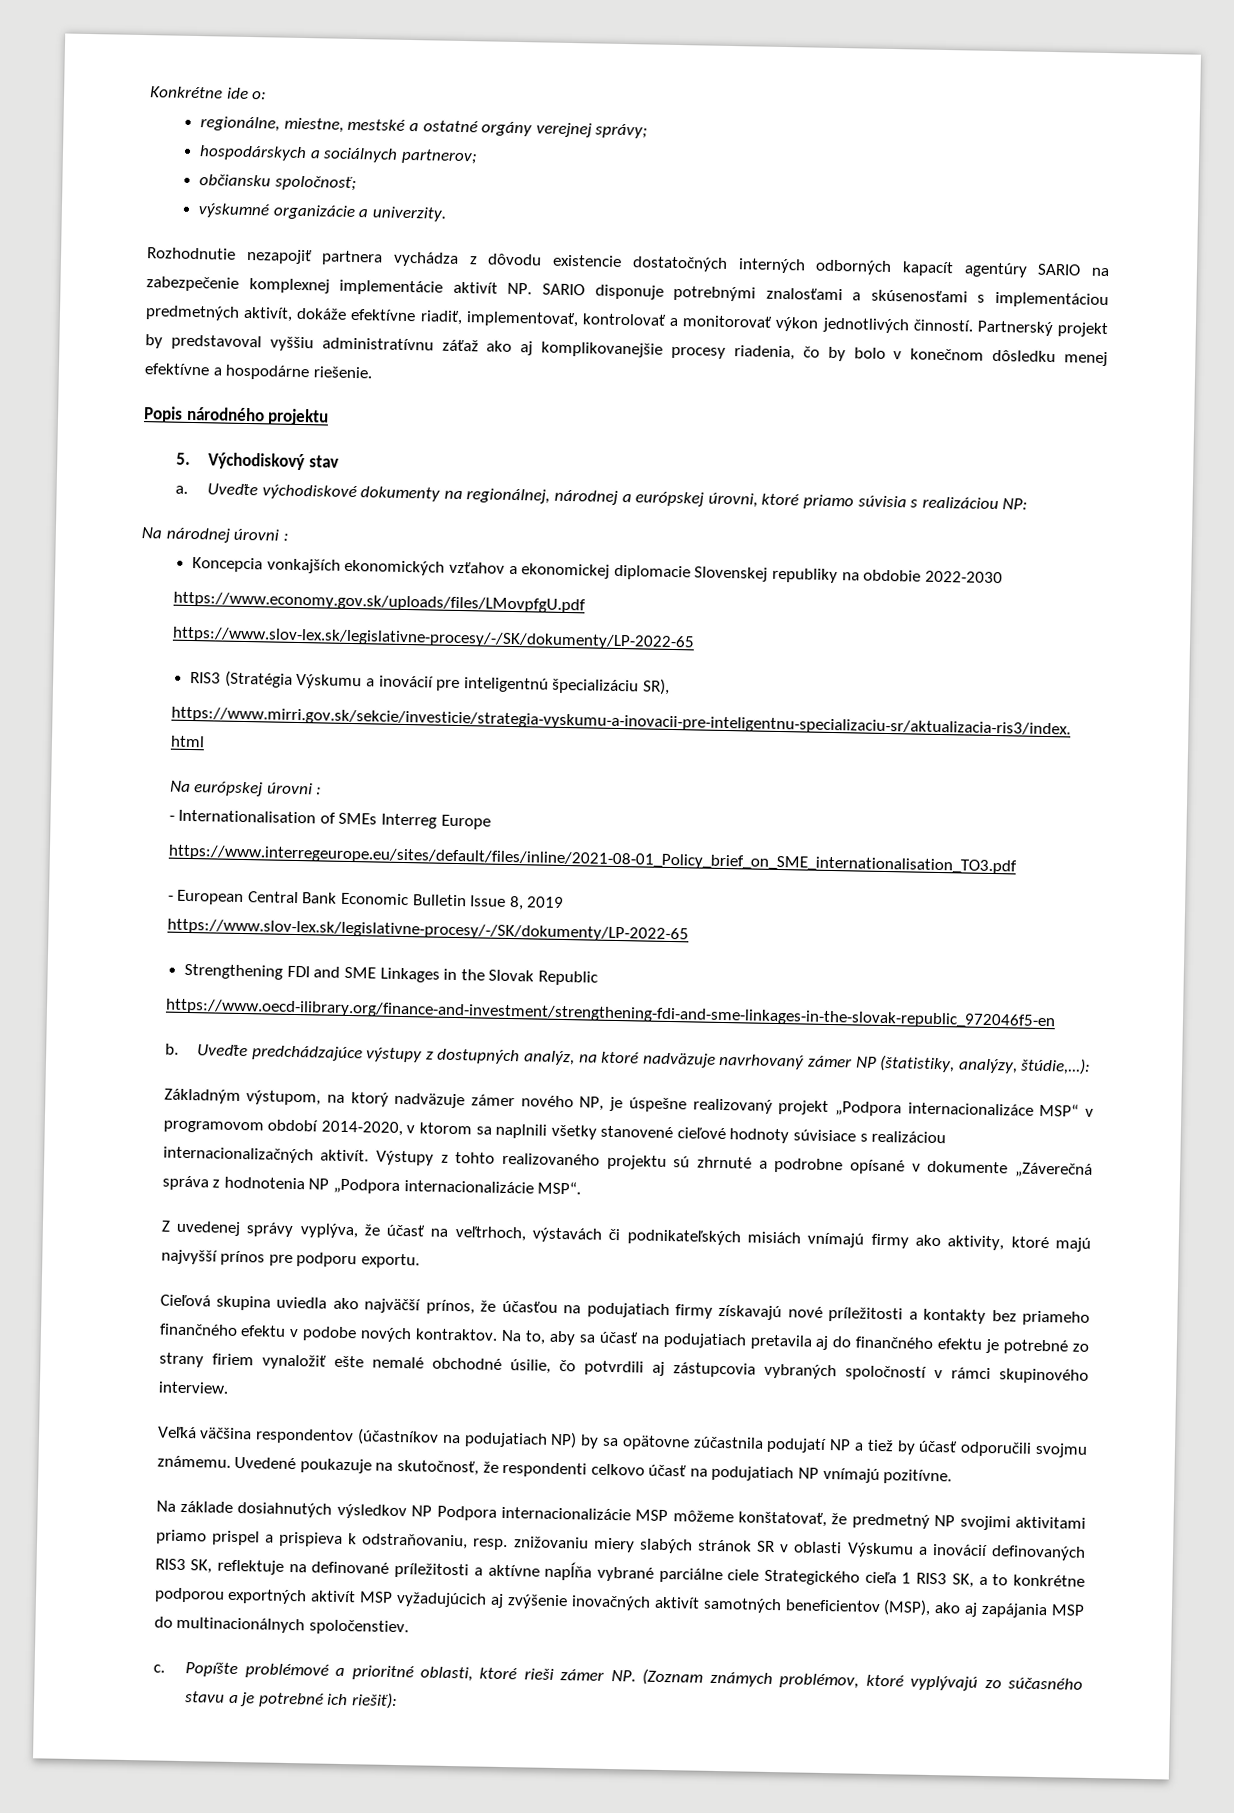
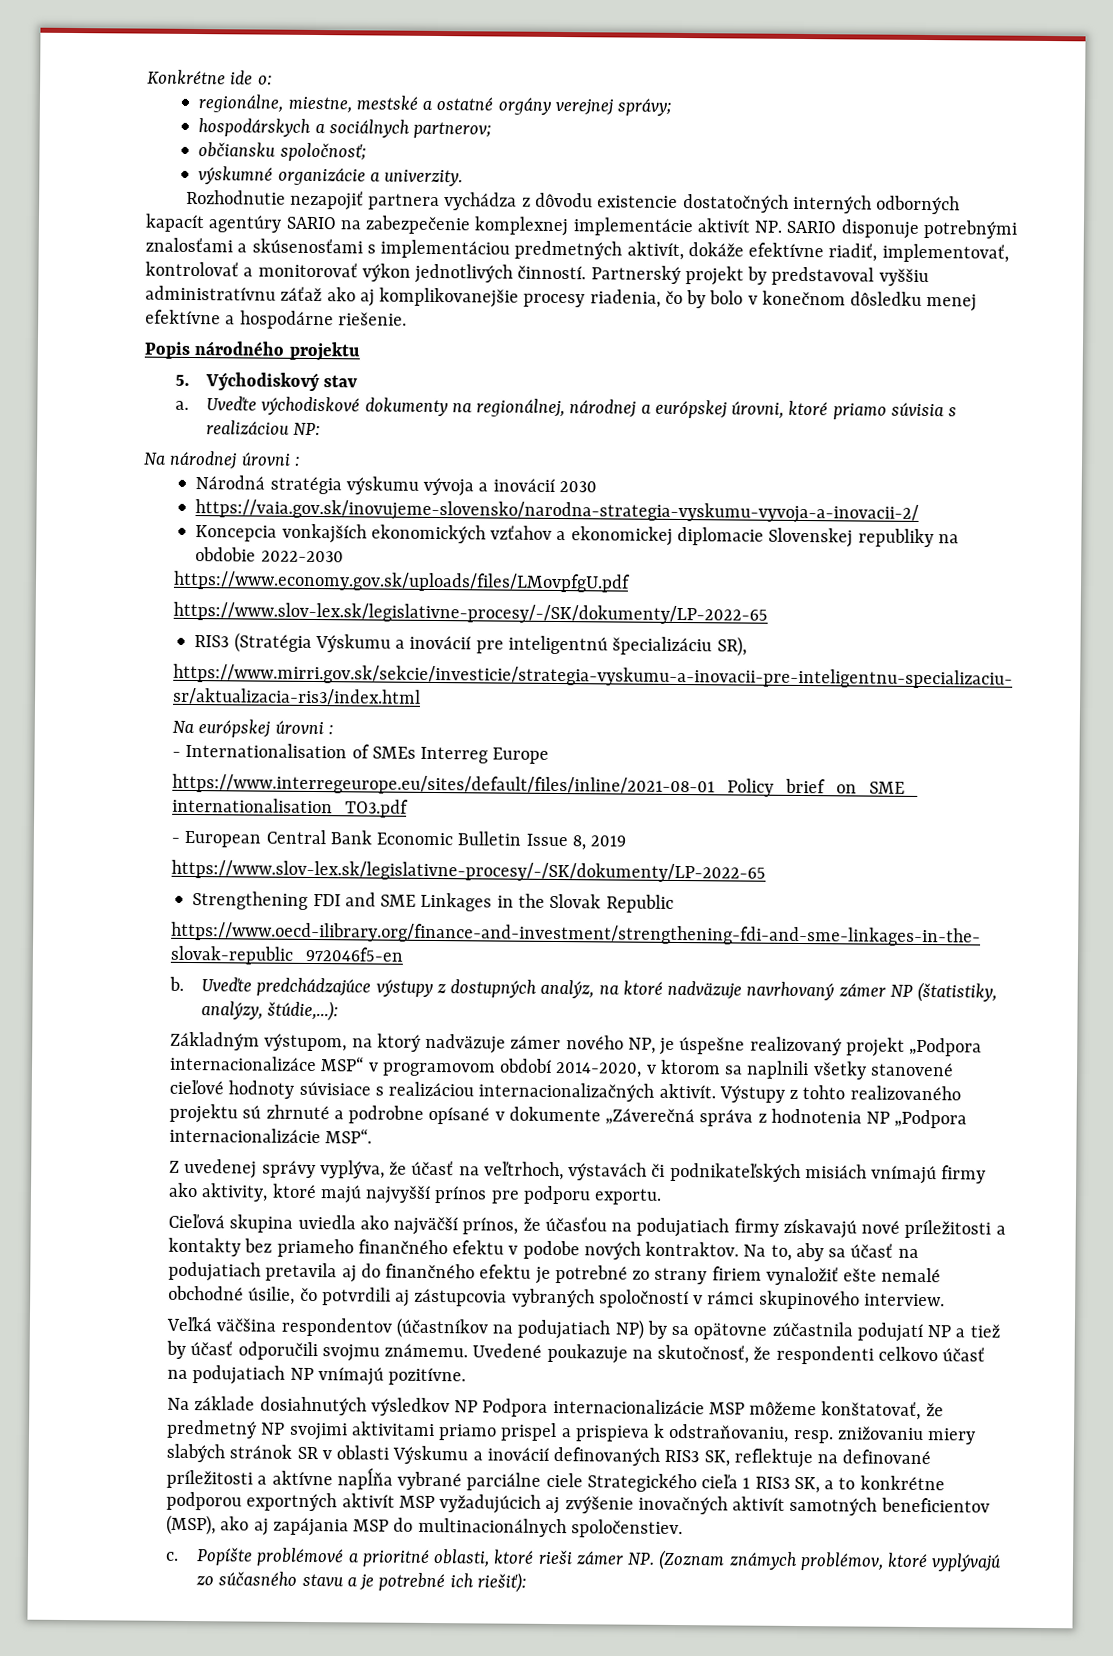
(289, 537) none -> [195,475,598,497] [195,499,920,524] // Národná stratégia výskumu vývoja a inovácií 2030 // https://vaia.gov.sk/inovujeme-slovensko/narodna-strategia-vyskumu-vyvoja-a-inovacii-2/

